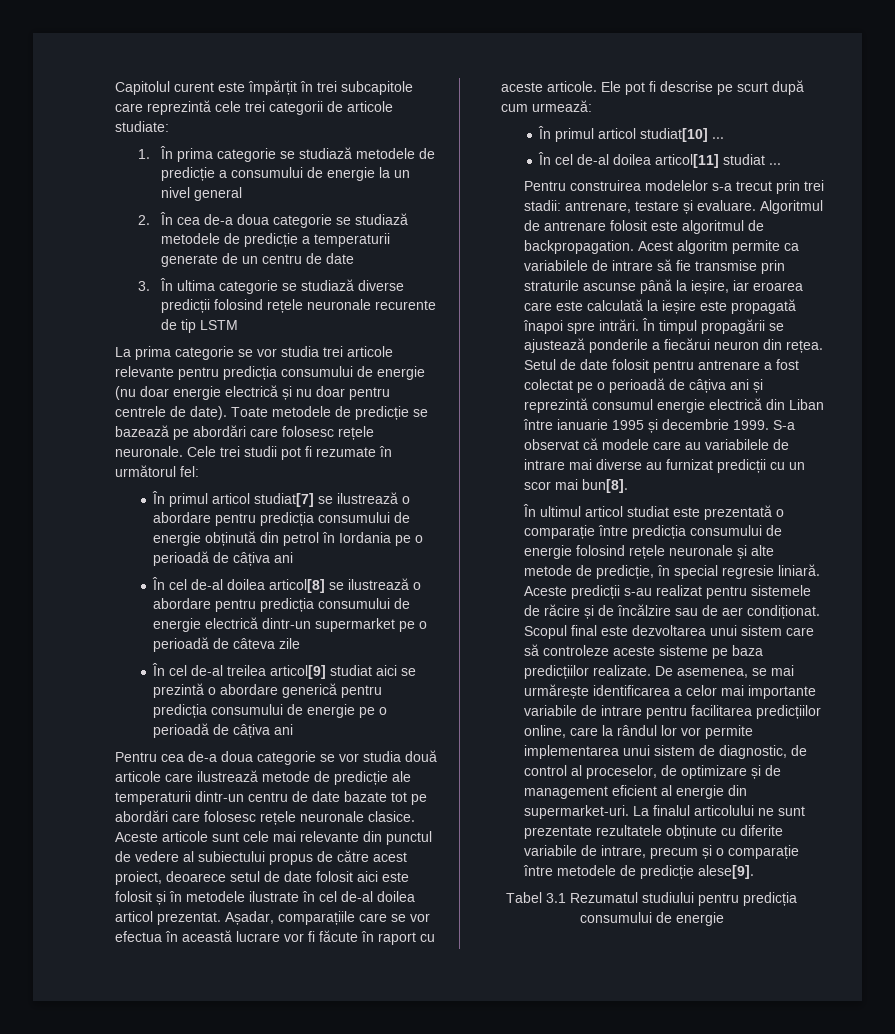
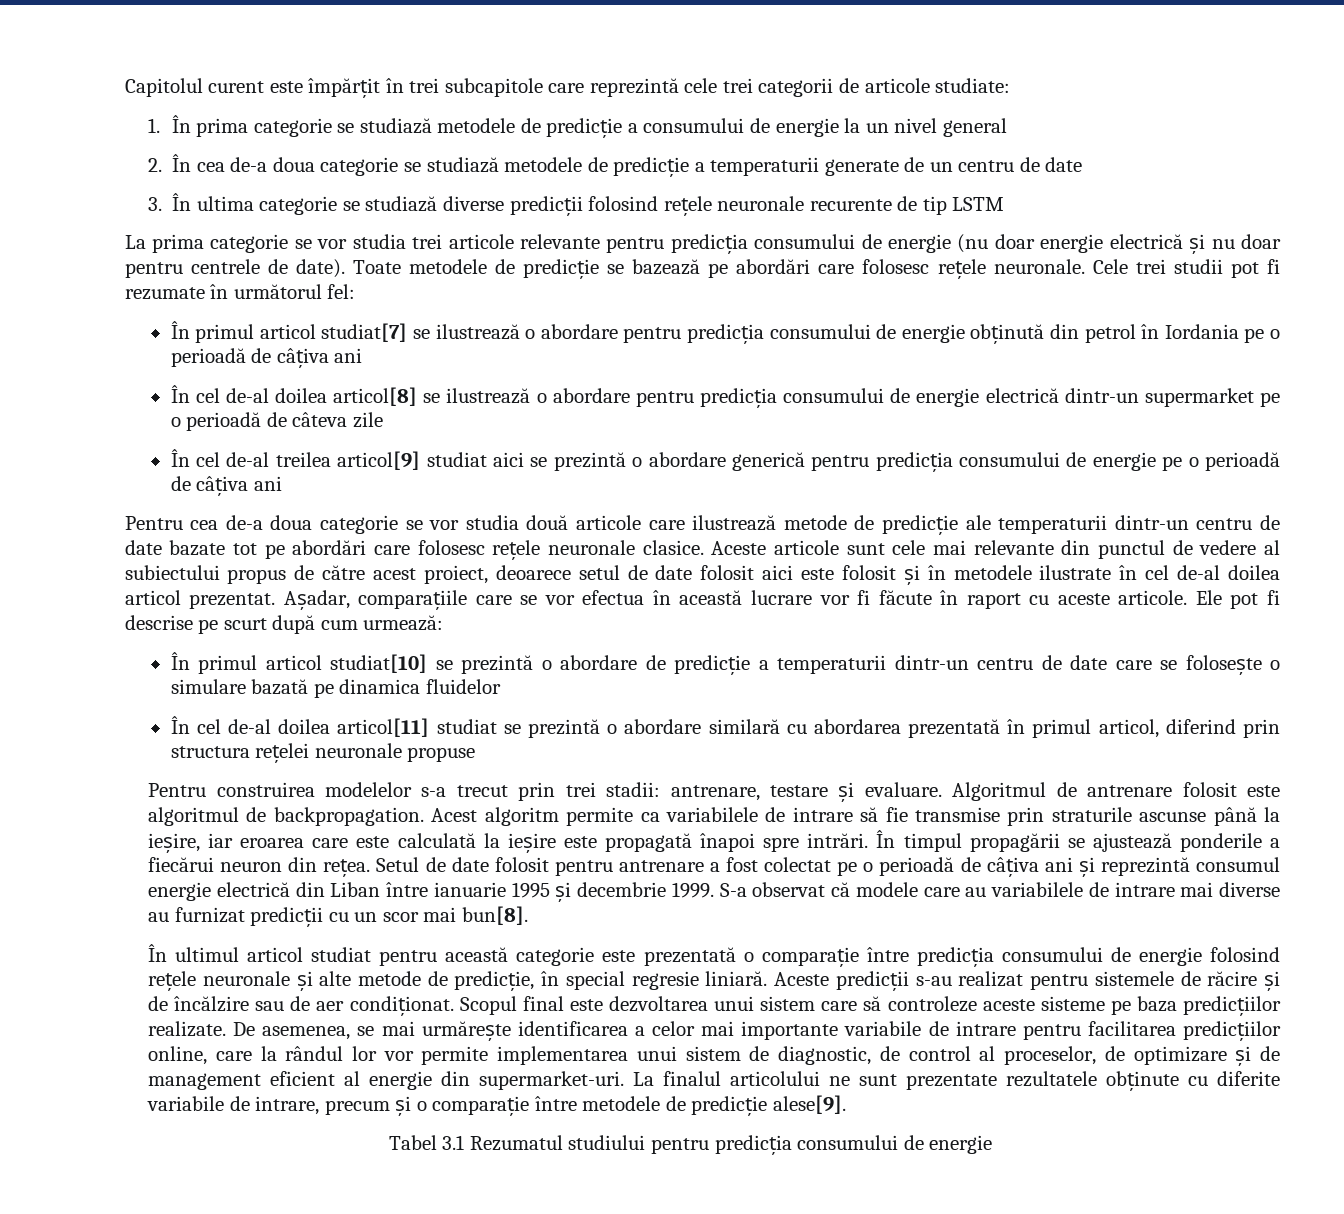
[712,137,725,139] ... -> [435,655,1280,675] [170,679,501,698] se prezintă o abordare de predicție a temperaturii dintr-un centru de date care se folosește o simulare bazată pe dinamica fluidelor
[769,163,782,165] ... -> [503,719,1280,738] [170,743,476,763] se prezintă o abordare similară cu abordarea prezentată în primul articol, diferind prin structura rețelei neuronale propuse
(669, 511) none -> [379,947,595,966] pentru această categorie

